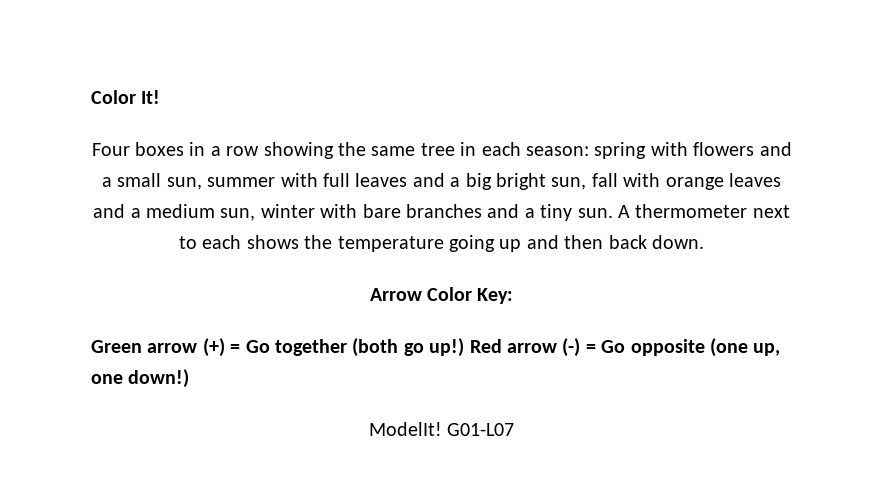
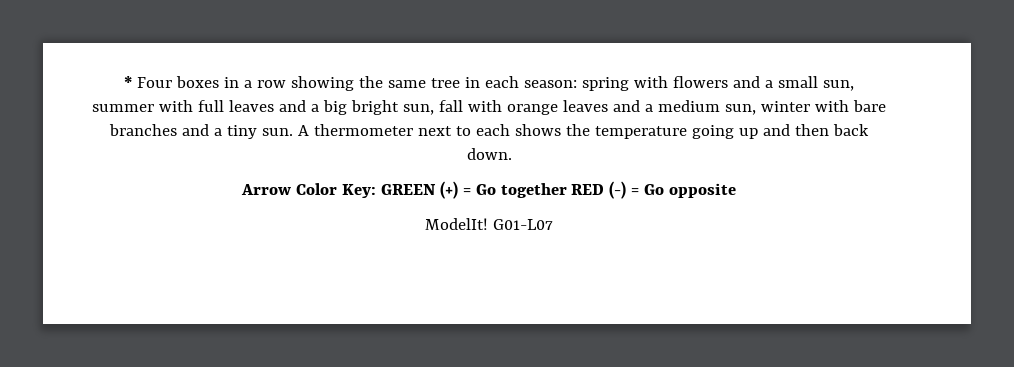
[91,90,161,104] Color It! // -> [124,76,133,88] *
[91,340,198,353] // Green arrow -> [380,184,436,195] GREEN
[352,338,557,357] (both go up!) Red arrow -> [571,184,605,195] RED
[709,338,781,357] [91,369,190,388] (one up, one down!) -> (737, 190) none

